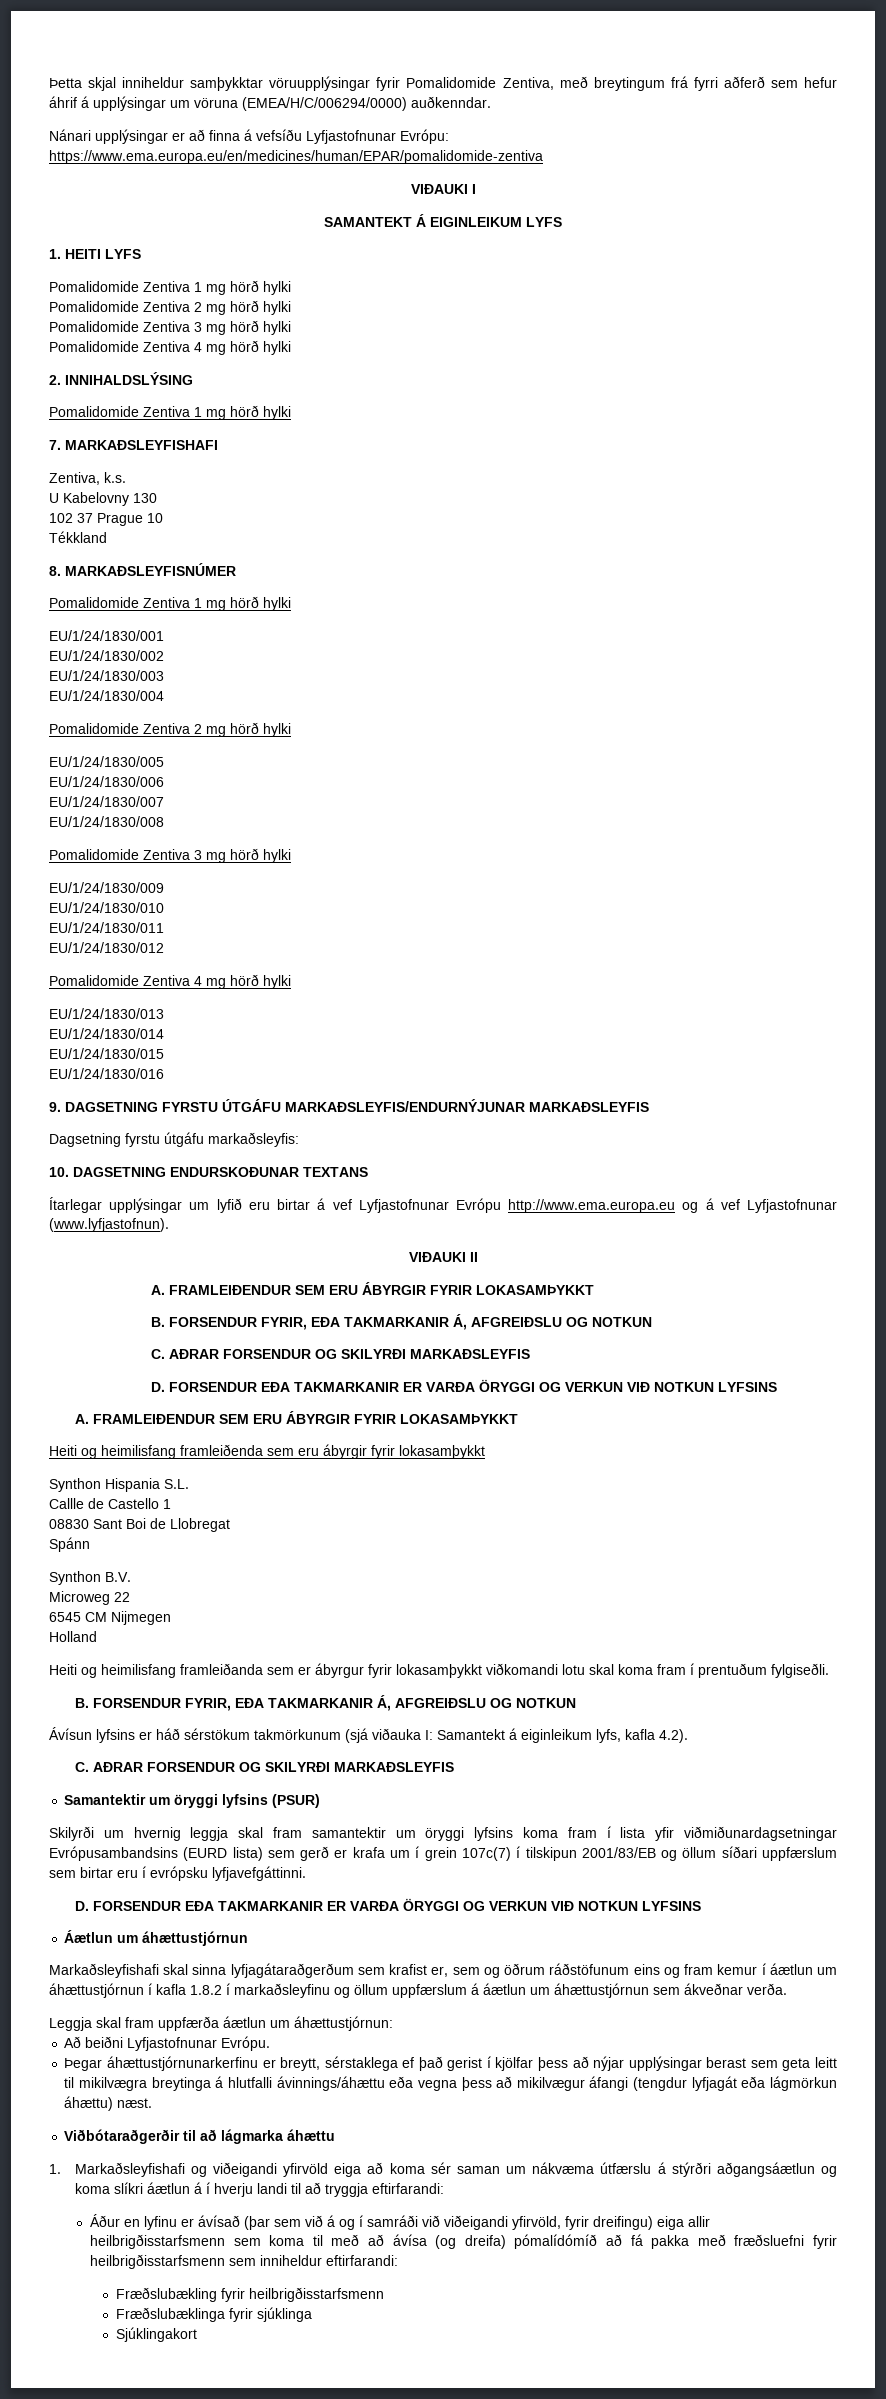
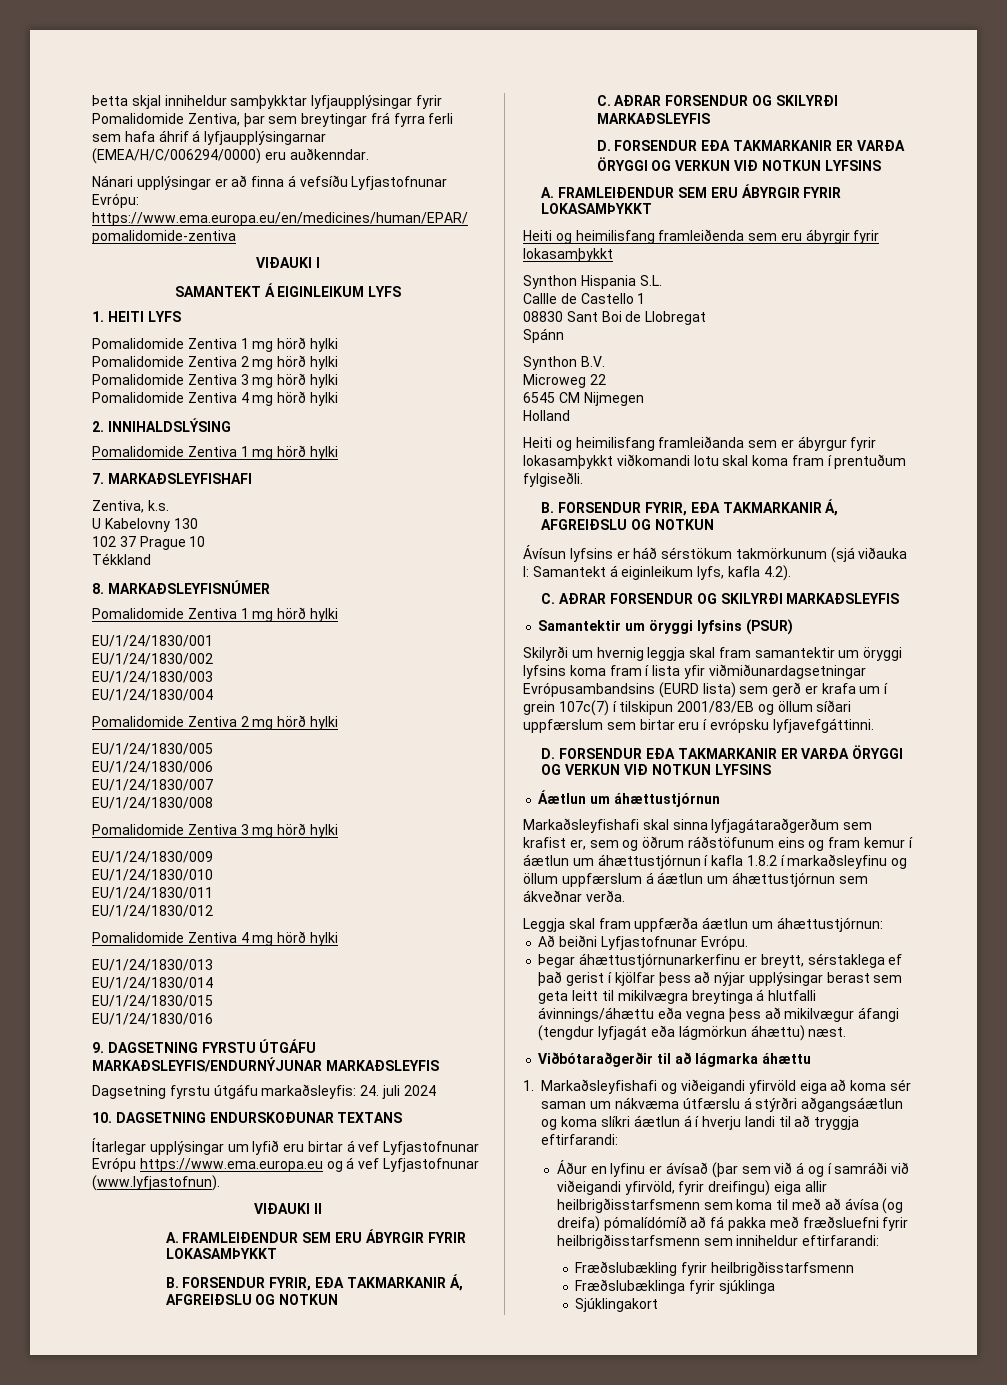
[269,76,371,91] vöruupplýsingar -> [311,95,413,109] lyfjaupplýsingar
[559,76,837,91] [49,96,407,111] með breytingum frá fyrri aðferð sem hefur áhrif á upplýsingar um vöruna (EMEA/H/C/006294/0000) -> [243,112,454,127] [92,130,327,145] [92,148,286,164] þar sem breytingar frá fyrra ferli sem hafa áhrif á lyfjaupplýsingarnar (EMEA/H/C/006294/0000) eru
(299, 1139) none -> [360,1085,436,1099] 24. juli 2024
[508,1199,676,1213] http://www.ema.europa.eu -> [139,1158,323,1172] https://www.ema.europa.eu

